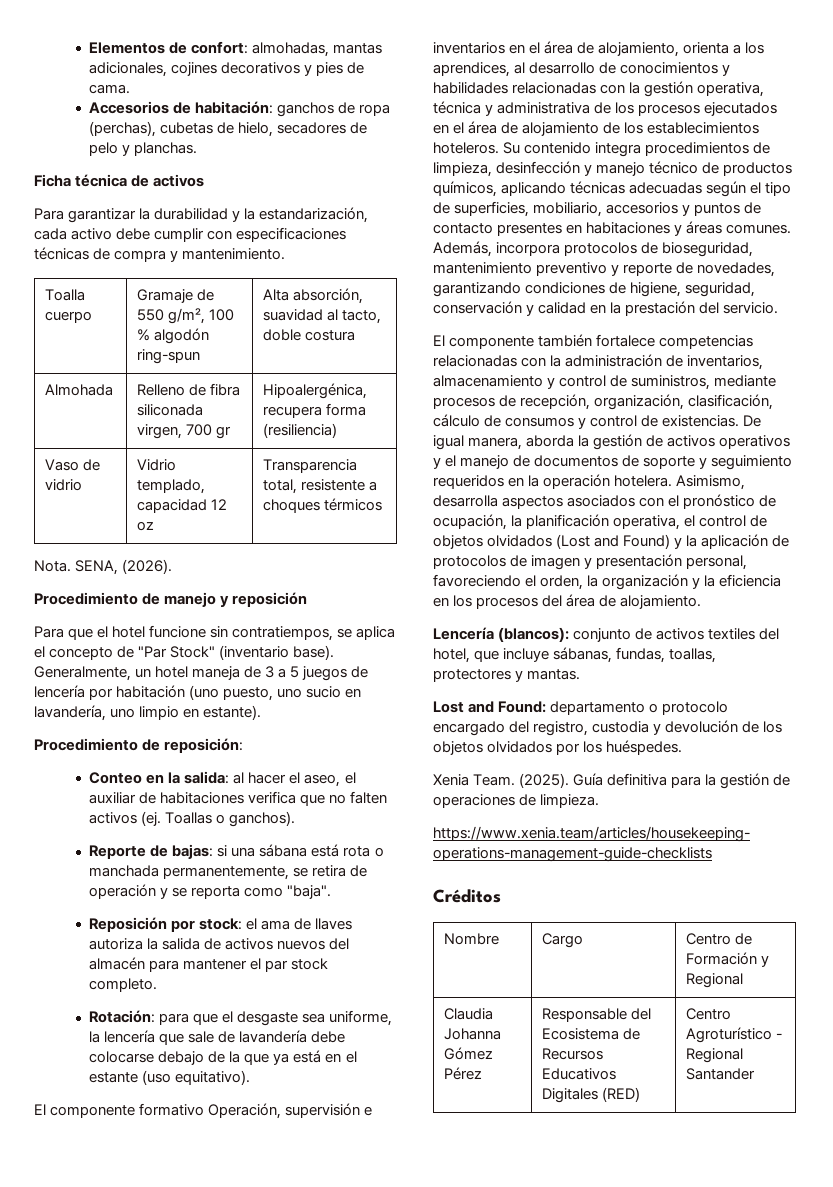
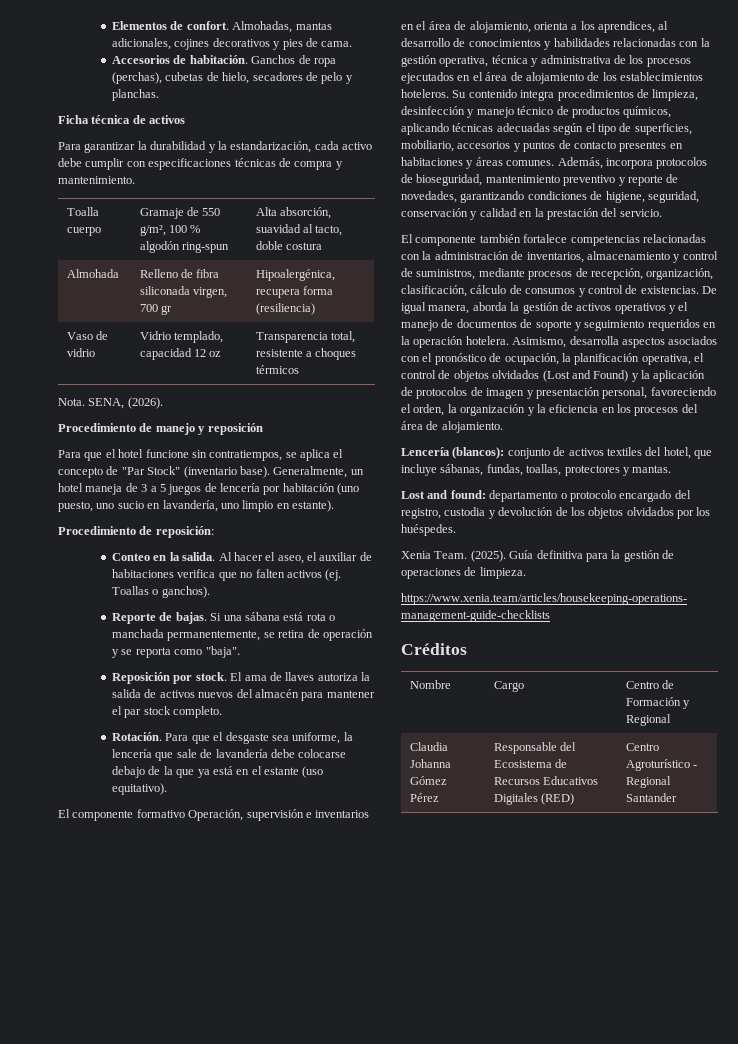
[191,41,330,57] confort: almohadas, -> [186,21,293,33] confort. Almohadas,
[195,101,335,117] habitación: ganchos -> [189,55,296,64] habitación. Ganchos
[184,771,245,784] salida: al -> [182,552,232,561] salida. Al
[172,844,228,859] bajas: si -> [175,612,222,624] bajas. Si
[199,918,258,930] stock: el -> [195,672,243,681] stock. El
[89,1010,190,1025] Rotación: para -> [112,732,189,741] Rotación. Para
[498,701,547,713] Found: -> [450,490,486,499] found:

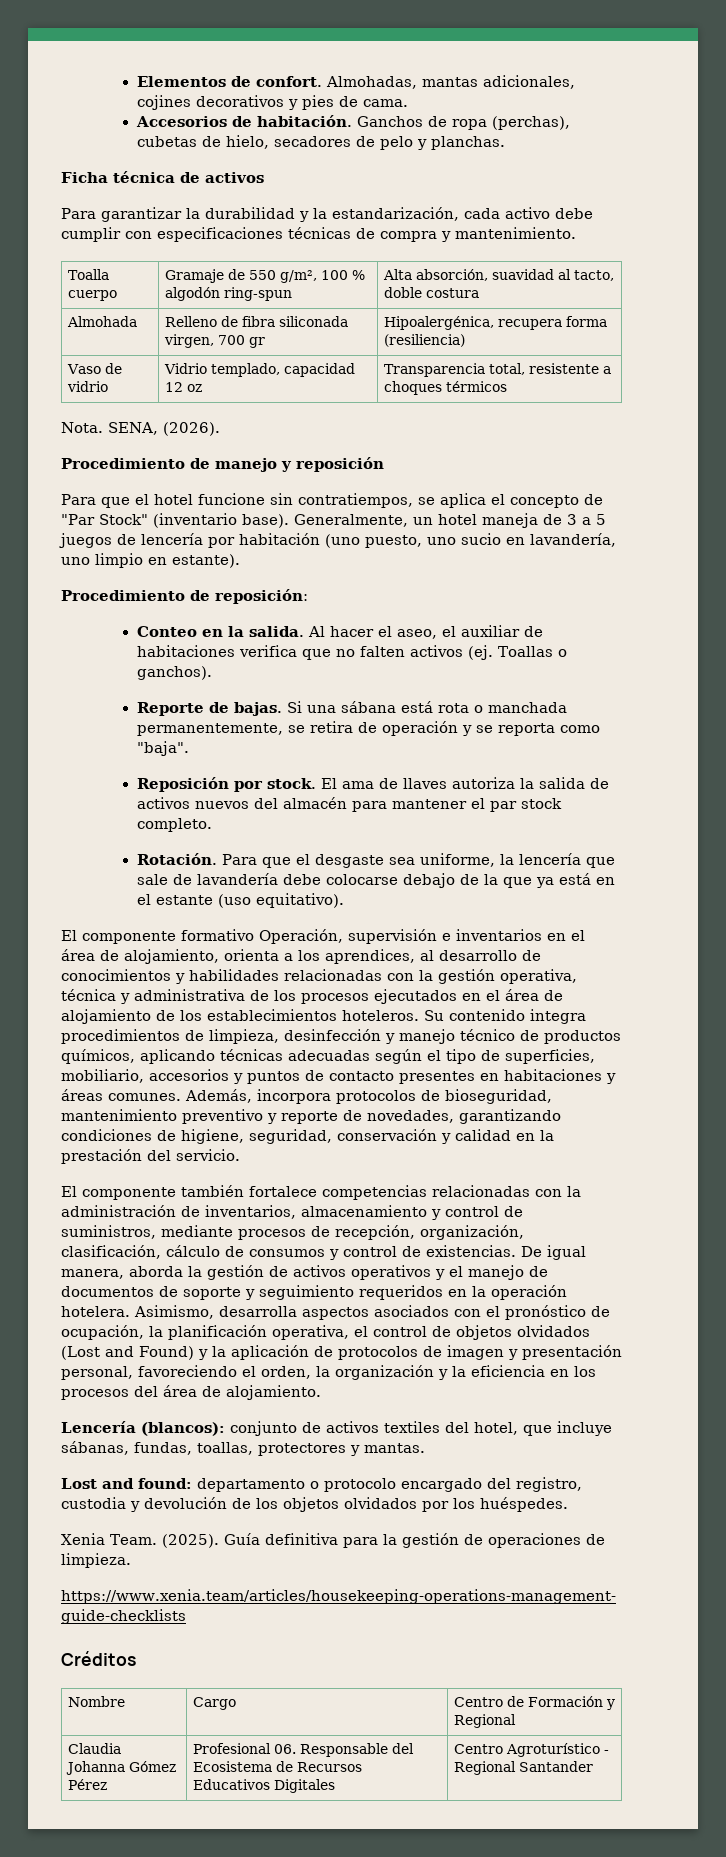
(439, 797) none -> [192,1743,296,1754] Profesional 06.
[540,793,574,805] (RED) -> (335, 1786) none

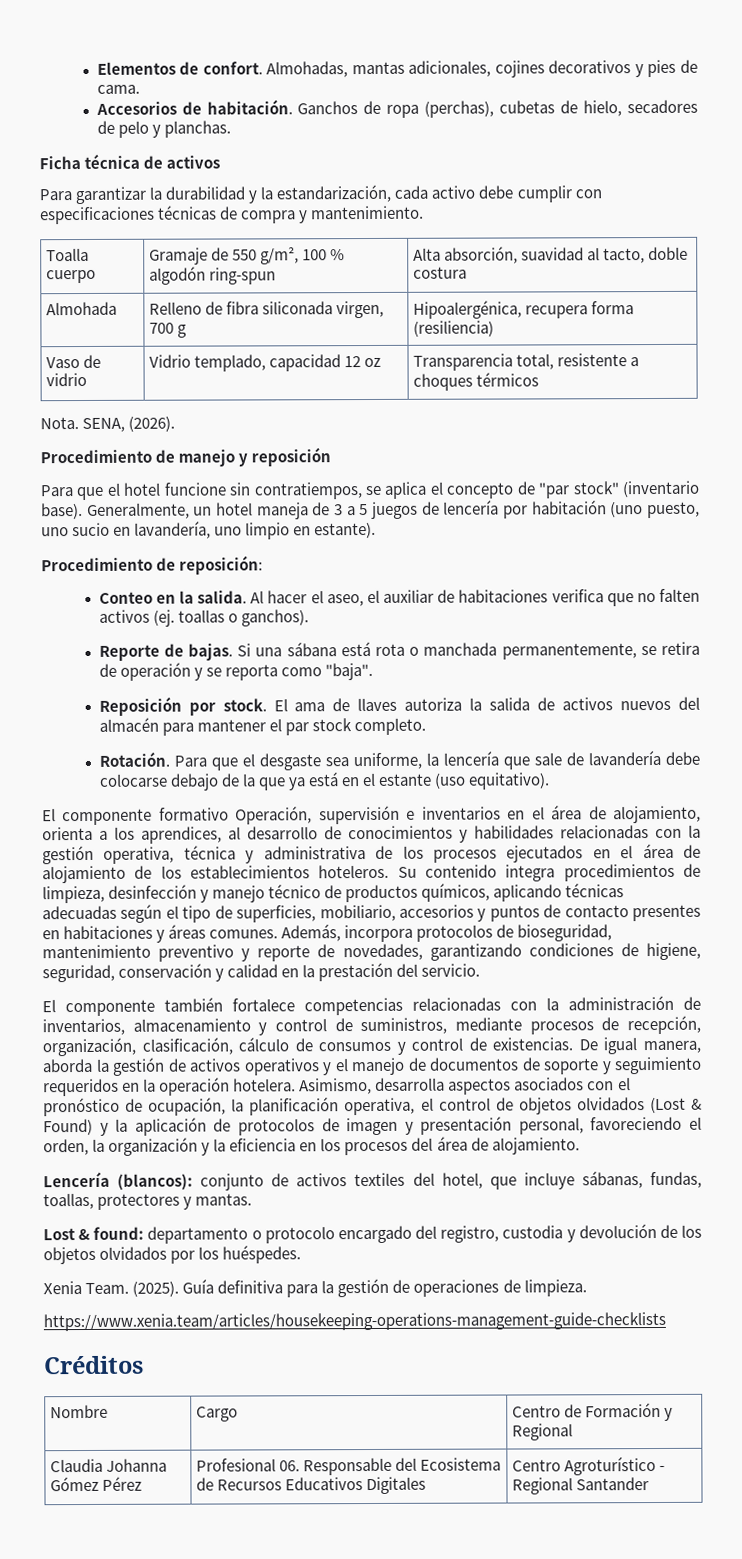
[248,337,265,348] gr -> [177,324,188,338] g
[61,514,148,525] "Par Stock" -> [538,481,620,499] "par stock"
[497,646,553,657] Toallas -> [177,609,225,623] toallas
[105,1346,134,1357] and -> [691,1098,703,1110] &
[102,1478,134,1489] and -> [78,1228,91,1241] &

